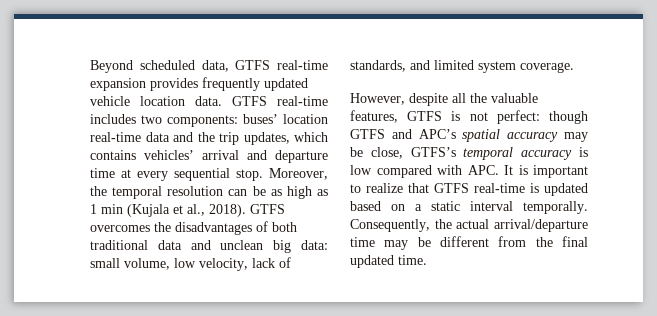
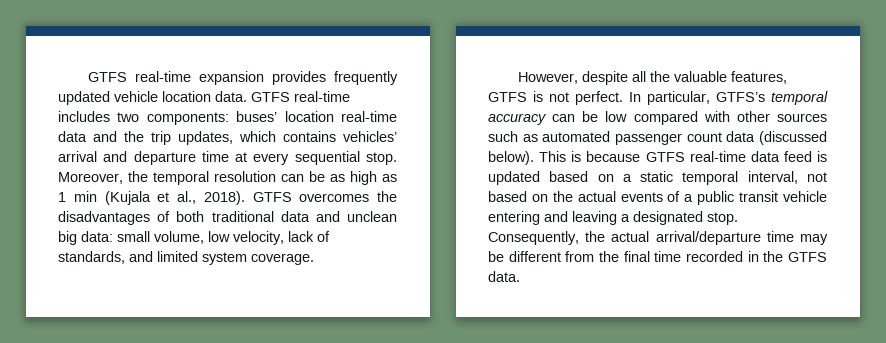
[90,60,229,73] Beyond scheduled data, -> (88, 77) none
[496,110,588,124] [350,129,588,142] [350,147,403,159] perfect: though GTFS and APC’s spatial accuracy may be close, -> [575,91,710,105] perfect. In particular,
[579,147,588,157] is -> [552,111,599,122] can be
[467,165,588,178] [350,183,525,193] APC. It is important to realize that GTFS real-time -> [736,111,827,122] [488,131,827,145] [488,151,812,165] other sources such as automated passenger count data (discussed below). This is because GTFS real-time data feed
[470,201,588,214] interval temporally. -> [682,171,827,185] [488,191,827,205] [488,211,738,225] temporal interval, not based on the actual events of a public transit vehicle entering and leaving a designated stop.
[350,255,427,268] updated time. -> [654,251,827,262] [488,271,520,282] time recorded in the GTFS data.

